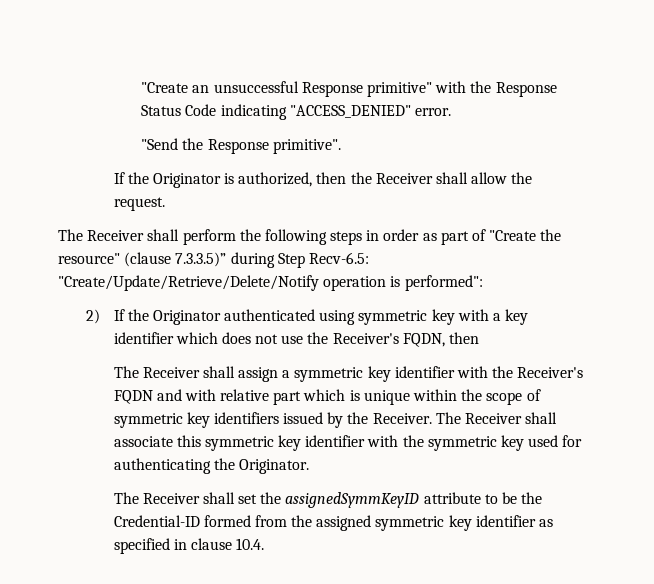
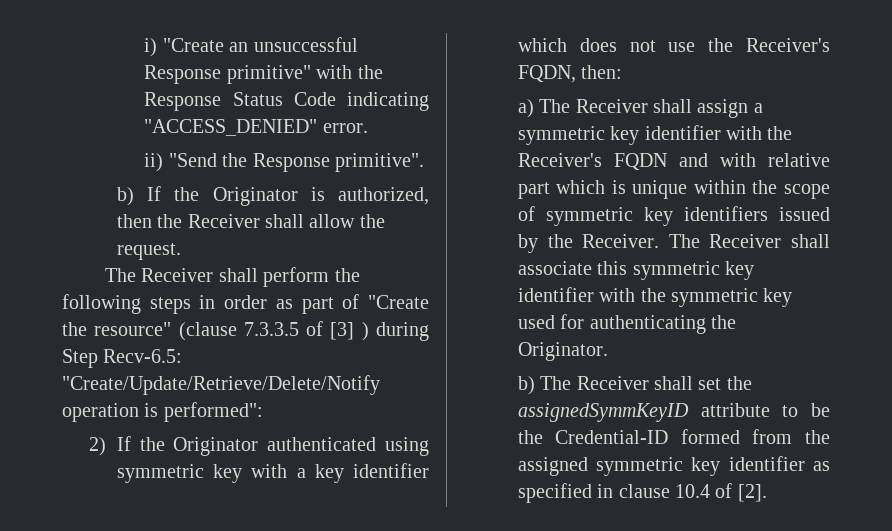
(141, 87) none -> [144,38,158,57] i)
(452, 112) none -> [144,153,164,172] ii)
(341, 146) none -> [116,187,134,206] b)
[175,252,227,267] 7.3.3.5)” -> [243,321,369,341] 7.3.3.5 of [3] )
[449,332,480,344] then // -> [581,65,623,79] [517,99,534,118] then: // a)
(309, 466) none -> [517,376,535,395] b)
[236,538,265,550] 10.4. -> [675,483,767,502] 10.4 of [2].

